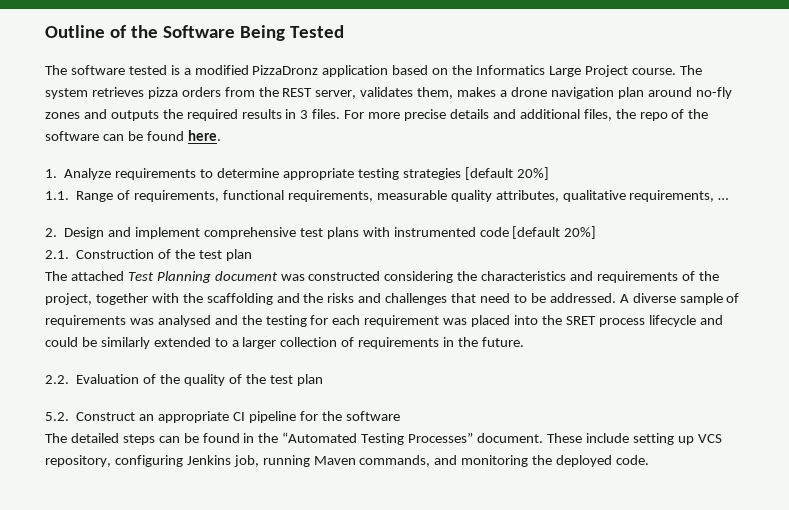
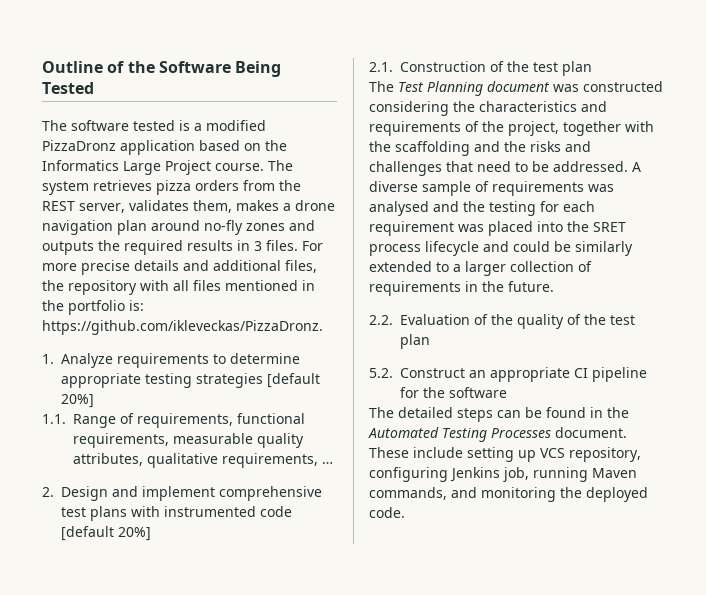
[639,109,709,121] [45,130,221,141] repo of the software can be found here. -> [68,280,315,295] [42,300,144,315] [42,320,323,335] repository with all files mentioned in the portfolio is: https://github.com/ikleveckas/PizzaDronz.
[70,271,124,281] attached -> (394, 86) none
[282,432,474,445] “Automated Testing Processes” -> [368,427,551,442] Automated Testing Processes

